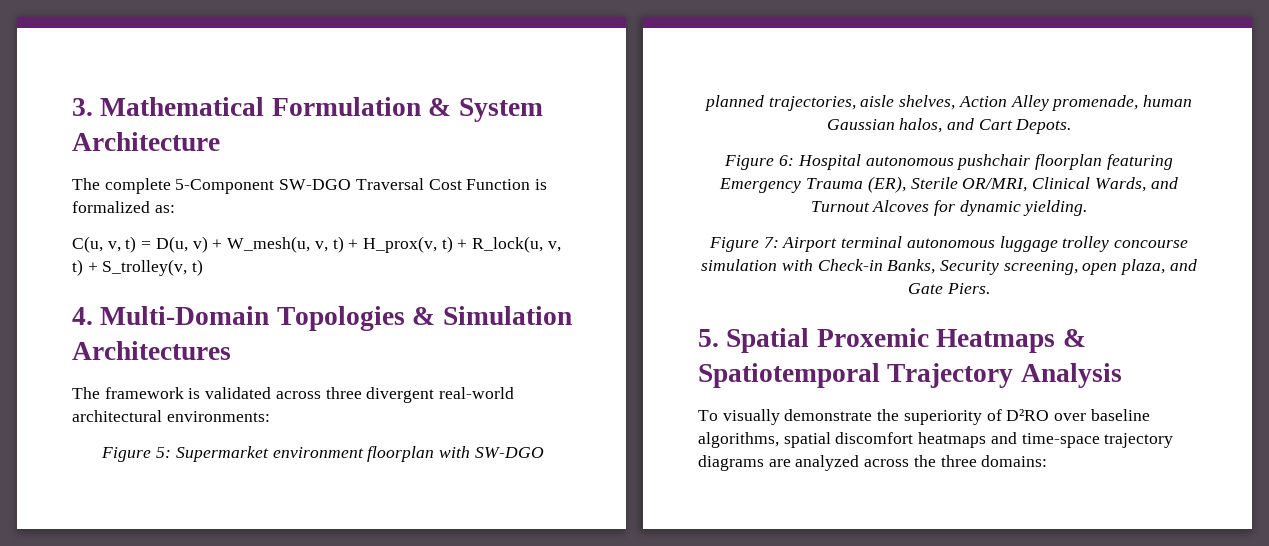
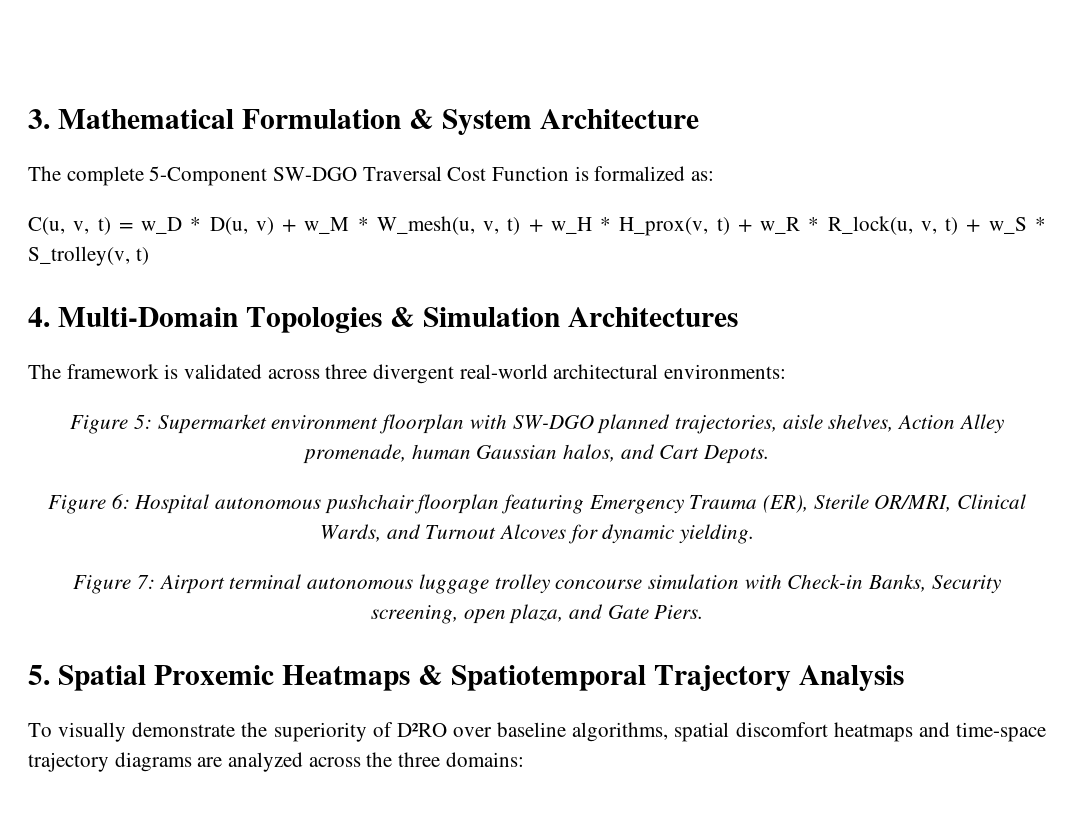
(152, 245) none -> [141,217,202,234] w_D *
(223, 244) none -> [304,217,369,234] w_M *
(359, 244) none -> [550,217,612,234] w_H *
(468, 244) none -> [760,217,820,234] w_R *
(98, 267) none -> [988,217,1046,234] w_S *

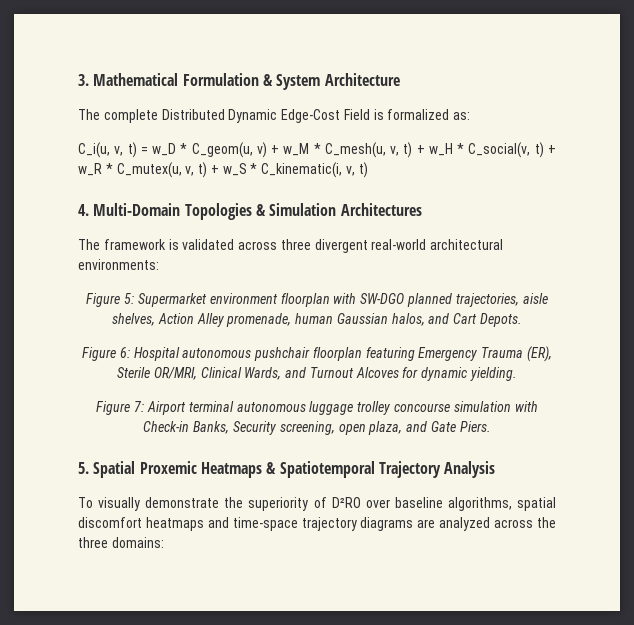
[149,166,570,186] 5-Component SW-DGO Traversal Cost Function -> [161,109,370,123] Distributed Dynamic Edge-Cost Field
[28,217,65,235] C(u, -> [78,142,110,158] C_i(u,
[209,217,248,235] D(u, -> [191,142,253,158] C_geom(u,
[376,216,475,235] W_mesh(u, -> [324,142,386,158] C_mesh(u,
[619,217,709,236] H_prox(v, -> [468,142,531,158] C_social(v,
[827,216,913,235] R_lock(u, -> [116,162,182,178] C_mutex(u,
[28,246,130,266] S_trolley(v, -> [261,162,356,178] C_kinematic(i, v,

